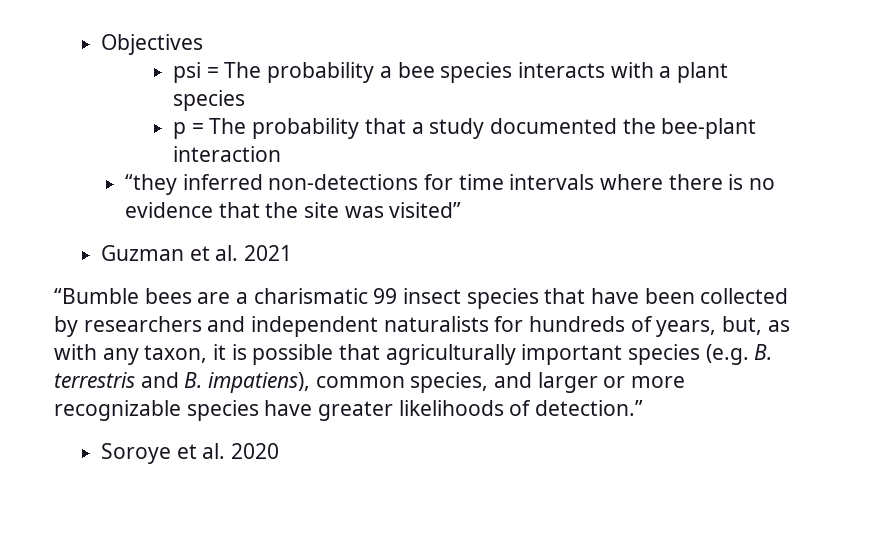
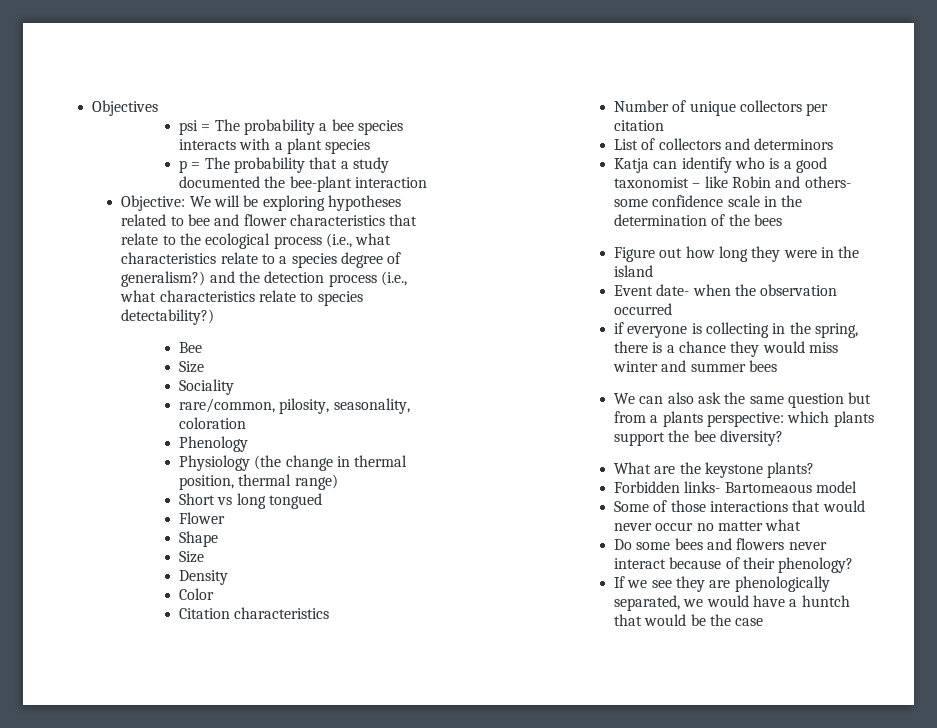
[125,174,776,195] [125,202,462,218] [101,245,293,261] [54,288,789,309] [54,316,790,337] [54,344,773,365] [54,372,686,393] [54,400,644,421] [101,443,280,464] “they inferred non-detections for time intervals where there is no evidence that the site was visited” // Guzman et al. 2021 // “Bumble bees are a charismatic 99 insect species that have been collected by researchers and independent naturalists for hundreds of years, but, as with any taxon, it is possible that agriculturally important species (e.g. B. terrestris and B. impatiens), common species, and larger or more recognizable species have greater likelihoods of detection.” // Soroye et al. 2020 -> [121,195,401,211] [121,214,418,226] [121,233,392,249] [121,252,402,268] [121,271,407,287] [120,290,363,306] [121,309,215,325] [179,342,203,353] [179,361,205,373] [179,379,235,395] [179,398,410,414] [179,417,247,429] [179,436,249,452] [179,455,408,471] [179,474,338,490] [179,493,323,509] [179,512,226,524] [179,531,219,547] [179,551,205,563] [179,570,229,585] [179,588,215,600] [179,607,330,619] [614,100,829,116] [614,120,665,131] [614,138,834,150] [614,157,828,173] [614,176,851,188] [614,195,803,207] [614,214,783,226] [614,246,860,262] [614,265,654,277] [614,284,838,296] [614,303,673,315] [614,322,859,338] [614,341,839,357] [613,360,778,372] [614,392,872,408] [614,411,874,427] [614,430,784,446] [614,462,815,478] [614,481,858,493] [614,500,865,512] [614,519,802,531] [614,538,827,550] [614,557,854,573] [614,576,830,592] [614,595,850,611] [614,614,764,626] Objective: We will be exploring hypotheses related to bee and flower characteristics that relate to the ecological process (i.e., what characteristics relate to a species degree of generalism?) and the detection process (i.e., what characteristics relate to species detectability?) // Bee // Size // Sociality // rare/common, pilosity, seasonality, coloration // Phenology // Physiology (the change in thermal position, thermal range) // Short vs long tongued // Flower // Shape // Size // Density // Color // Citation characteristics // Number of unique collectors per citation // List of collectors and determinors // Katja can identify who is a good taxonomist – like Robin and others- some confidence scale in the determination of the bees // Figure out how long they were in the island // Event date- when the observation occurred // if everyone is collecting in the spring, there is a chance they would miss winter and summer bees // We can also ask the same question but from a plants perspective: which plants support the bee diversity? // What are the keystone plants? // Forbidden links- Bartomeaous model // Some of those interactions that would never occur no matter what // Do some bees and flowers never interact because of their phenology? // If we see they are phenologically separated, we would have a huntch that would be the case

